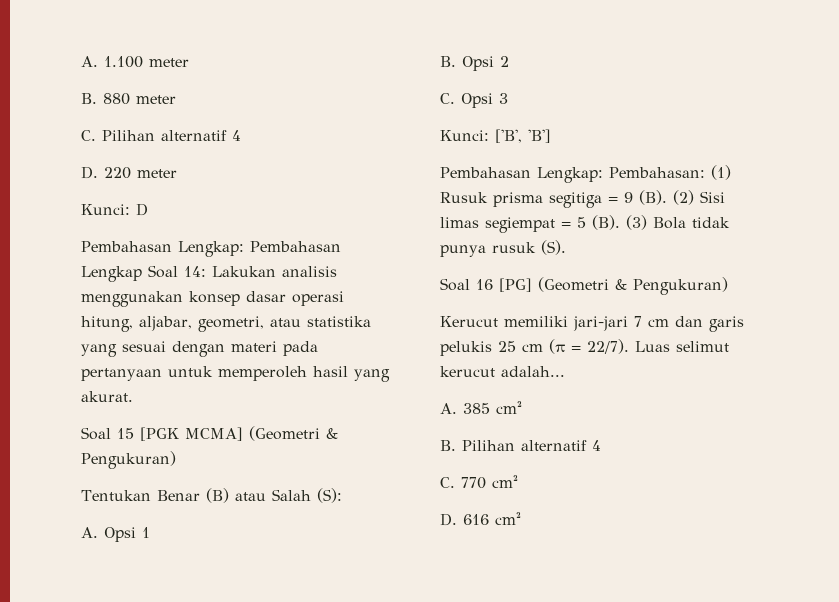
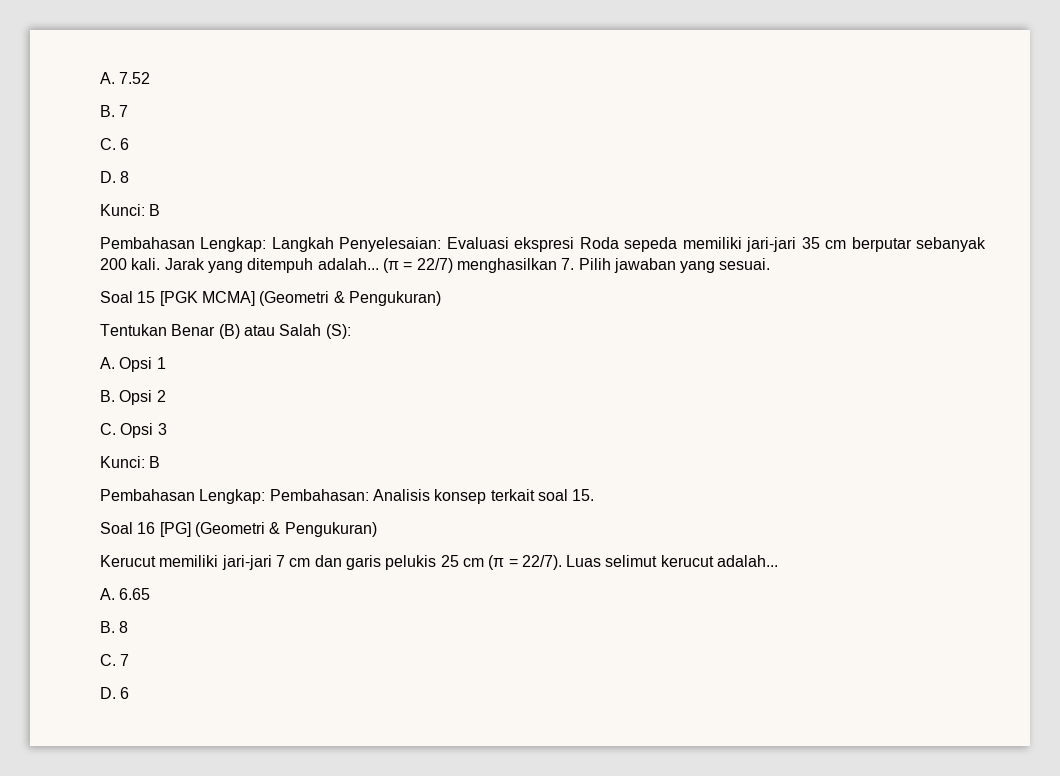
[81,56,189,68] [81,93,176,105] [81,130,241,141] [81,166,177,179] [81,203,148,216] [81,241,341,257] [81,265,337,282] [81,291,344,307] [81,316,371,332] [81,341,318,357] [81,366,390,382] [81,391,133,402] A. 1.100 meter // B. 880 meter // C. Pilihan alternatif 4 // D. 220 meter // Kunci: D // Pembahasan Lengkap: Pembahasan Lengkap Soal 14: Lakukan analisis menggunakan konsep dasar operasi hitung, aljabar, geometri, atau statistika yang sesuai dengan materi pada pertanyaan untuk memperoleh hasil yang akurat. -> [100,72,151,84] [100,105,129,117] [100,138,130,150] [100,171,130,183] [100,204,161,216] [100,237,986,252] [100,258,771,273] A. 7.52 // B. 7 // C. 6 // D. 8 // Kunci: B // Pembahasan Lengkap: Langkah Penyelesaian: Evaluasi ekspresi Roda sepeda memiliki jari-jari 35 cm berputar sebanyak 200 kali. Jarak yang ditempuh adalah... (π = 22/7) menghasilkan 7. Pilih jawaban yang sesuai.
[495,129,551,143] ['B', 'B'] -> [149,456,161,468] B
[711,165,731,180] [440,190,725,208] [440,215,730,233] [440,240,566,257] (1) Rusuk prisma segitiga = 9 (B). (2) Sisi limas segiempat = 5 (B). (3) Bola tidak punya rusuk (S). -> [372,489,595,504] Analisis konsep terkait soal 15.
[463,400,522,414] [440,440,601,451] [440,474,518,489] [440,511,521,526] 385 cm² // B. Pilihan alternatif 4 // C. 770 cm² // D. 616 cm² -> [119,588,151,600] [100,621,129,633] [100,654,130,666] [100,687,130,699] 6.65 // B. 8 // C. 7 // D. 6

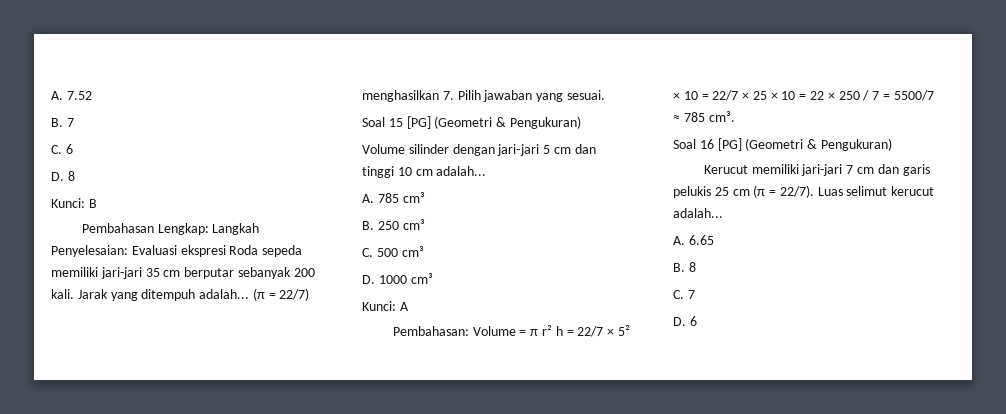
[159,291,441,306] [100,324,351,339] [100,357,166,372] [100,390,166,405] [100,423,167,438] [100,456,161,468] [100,489,595,504] [PGK MCMA] (Geometri & Pengukuran) // Tentukan Benar (B) atau Salah (S): // A. Opsi 1 // B. Opsi 2 // C. Opsi 3 // Kunci: B // Pembahasan Lengkap: Pembahasan: Analisis konsep terkait soal 15. -> [406,116,581,129] [362,144,596,156] [362,166,487,178] [362,192,425,203] [362,219,425,230] [362,246,424,257] [362,273,433,284] [362,301,409,311] [392,325,630,337] [673,90,934,101] [673,111,735,122] [PG] (Geometri & Pengukuran) // Volume silinder dengan jari‑jari 5 cm dan tinggi 10 cm adalah... // A. 785 cm³ // B. 250 cm³ // C. 500 cm³ // D. 1000 cm³ // Kunci: A // Pembahasan: Volume = π r² h = 22/7 × 5² × 10 = 22/7 × 25 × 10 = 22 × 250 / 7 = 5500/7 ≈ 785 cm³.

